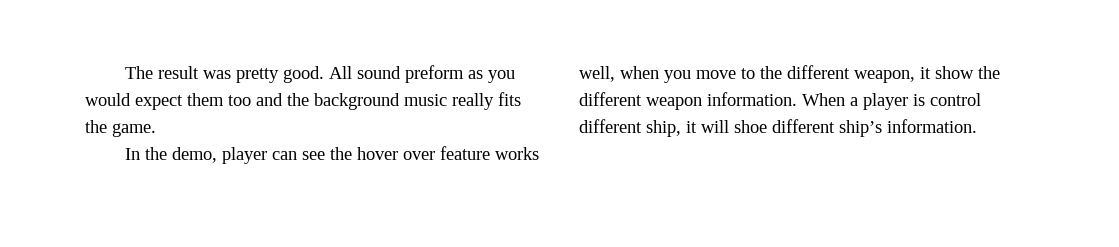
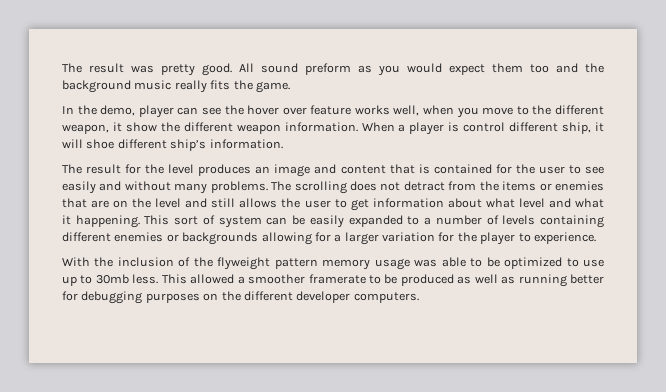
(977, 126) none -> [62,164,604,177] [62,181,605,194] [62,198,604,211] [62,215,604,228] [62,232,596,245] [62,257,604,270] [62,274,604,287] [62,291,419,304] // The result for the level produces an image and content that is contained for the user to see easily and without many problems. The scrolling does not detract from the items or enemies that are on the level and still allows the user to get information about what level and what it happening. This sort of system can be easily expanded to a number of levels containing different enemies or backgrounds allowing for a larger variation for the player to experience. // With the inclusion of the flyweight pattern memory usage was able to be optimized to use up to 30mb less. This allowed a smoother framerate to be produced as well as running better for debugging purposes on the different developer computers.

